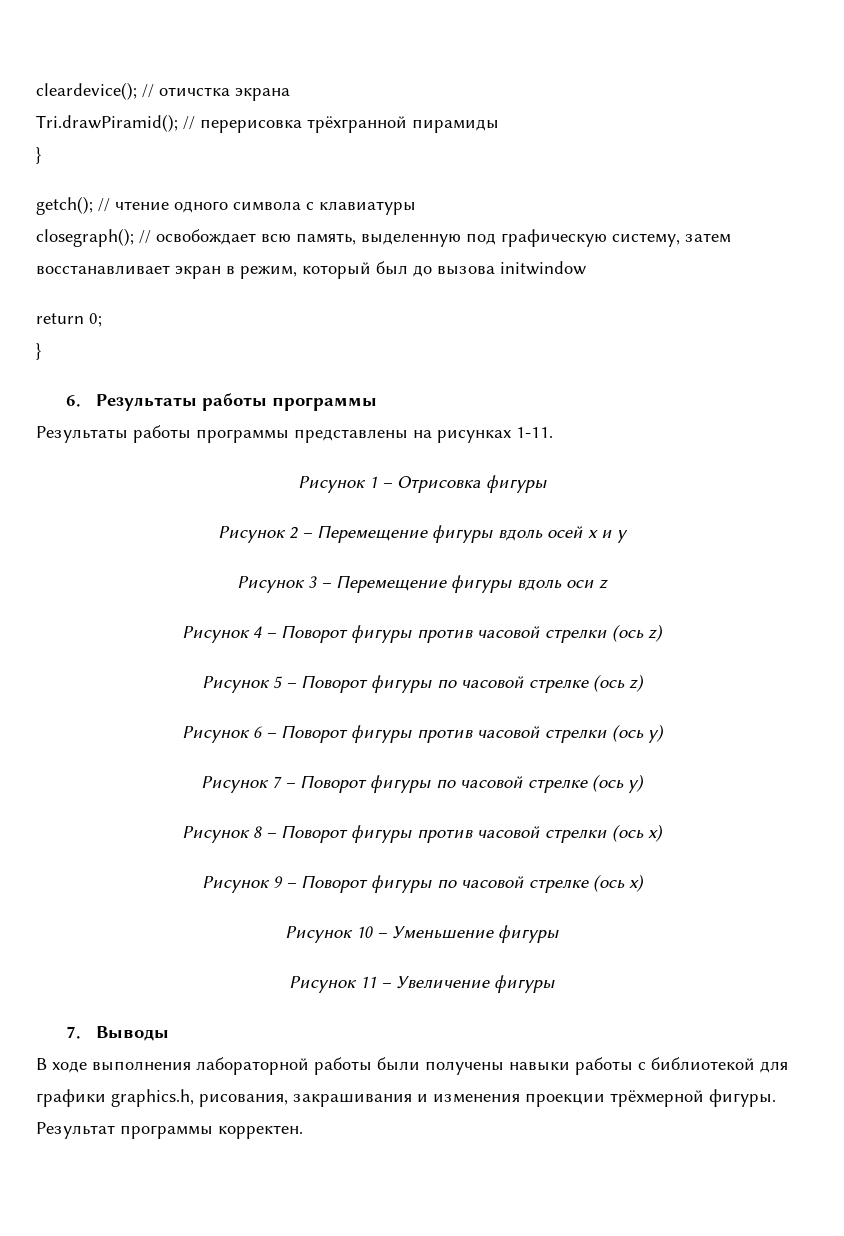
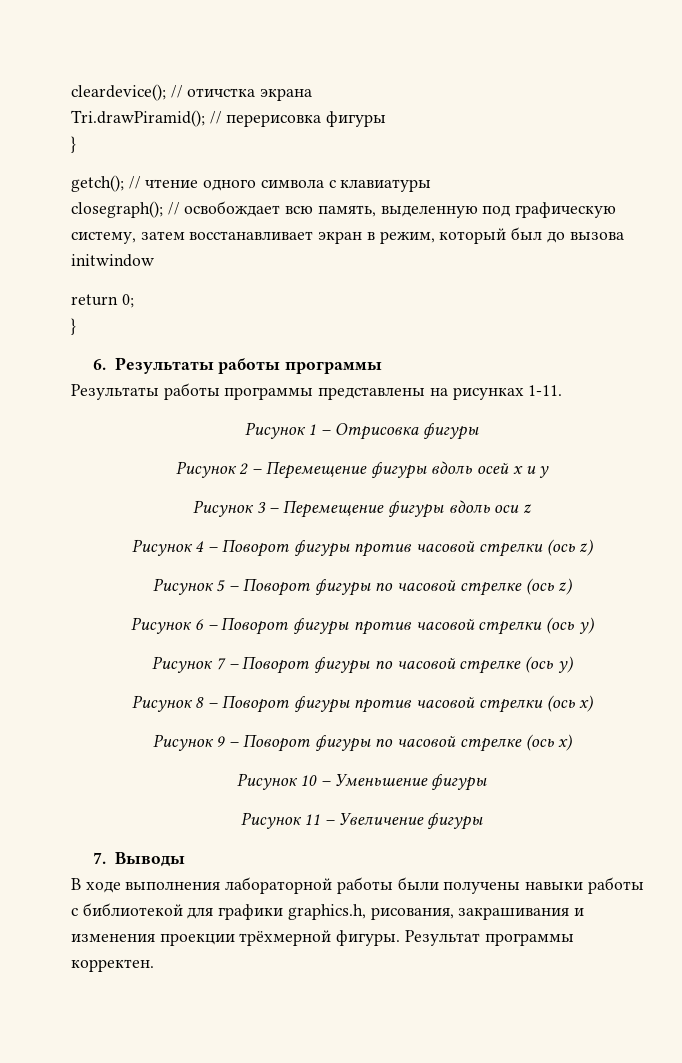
[307,116,499,133] трёхгранной пирамиды -> [326,111,387,127] фигуры

